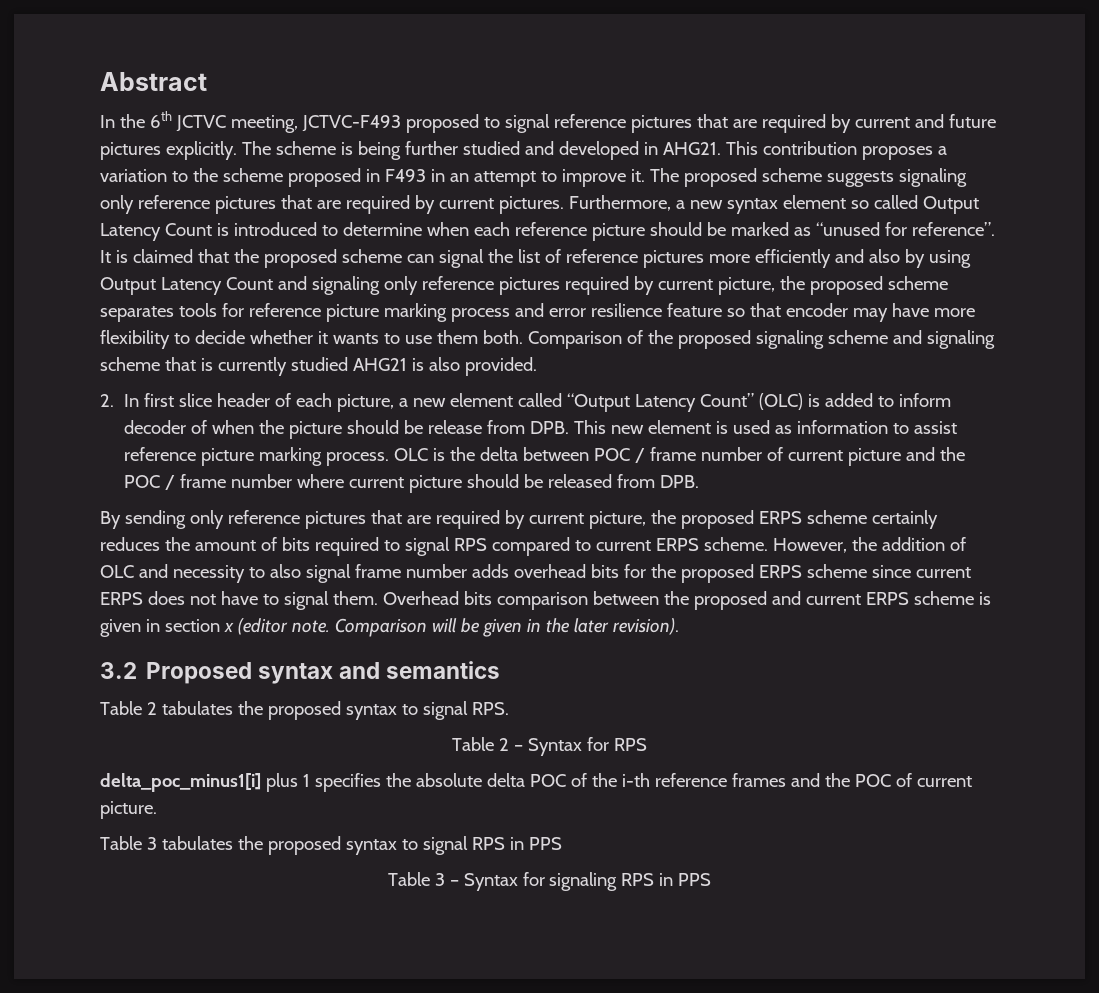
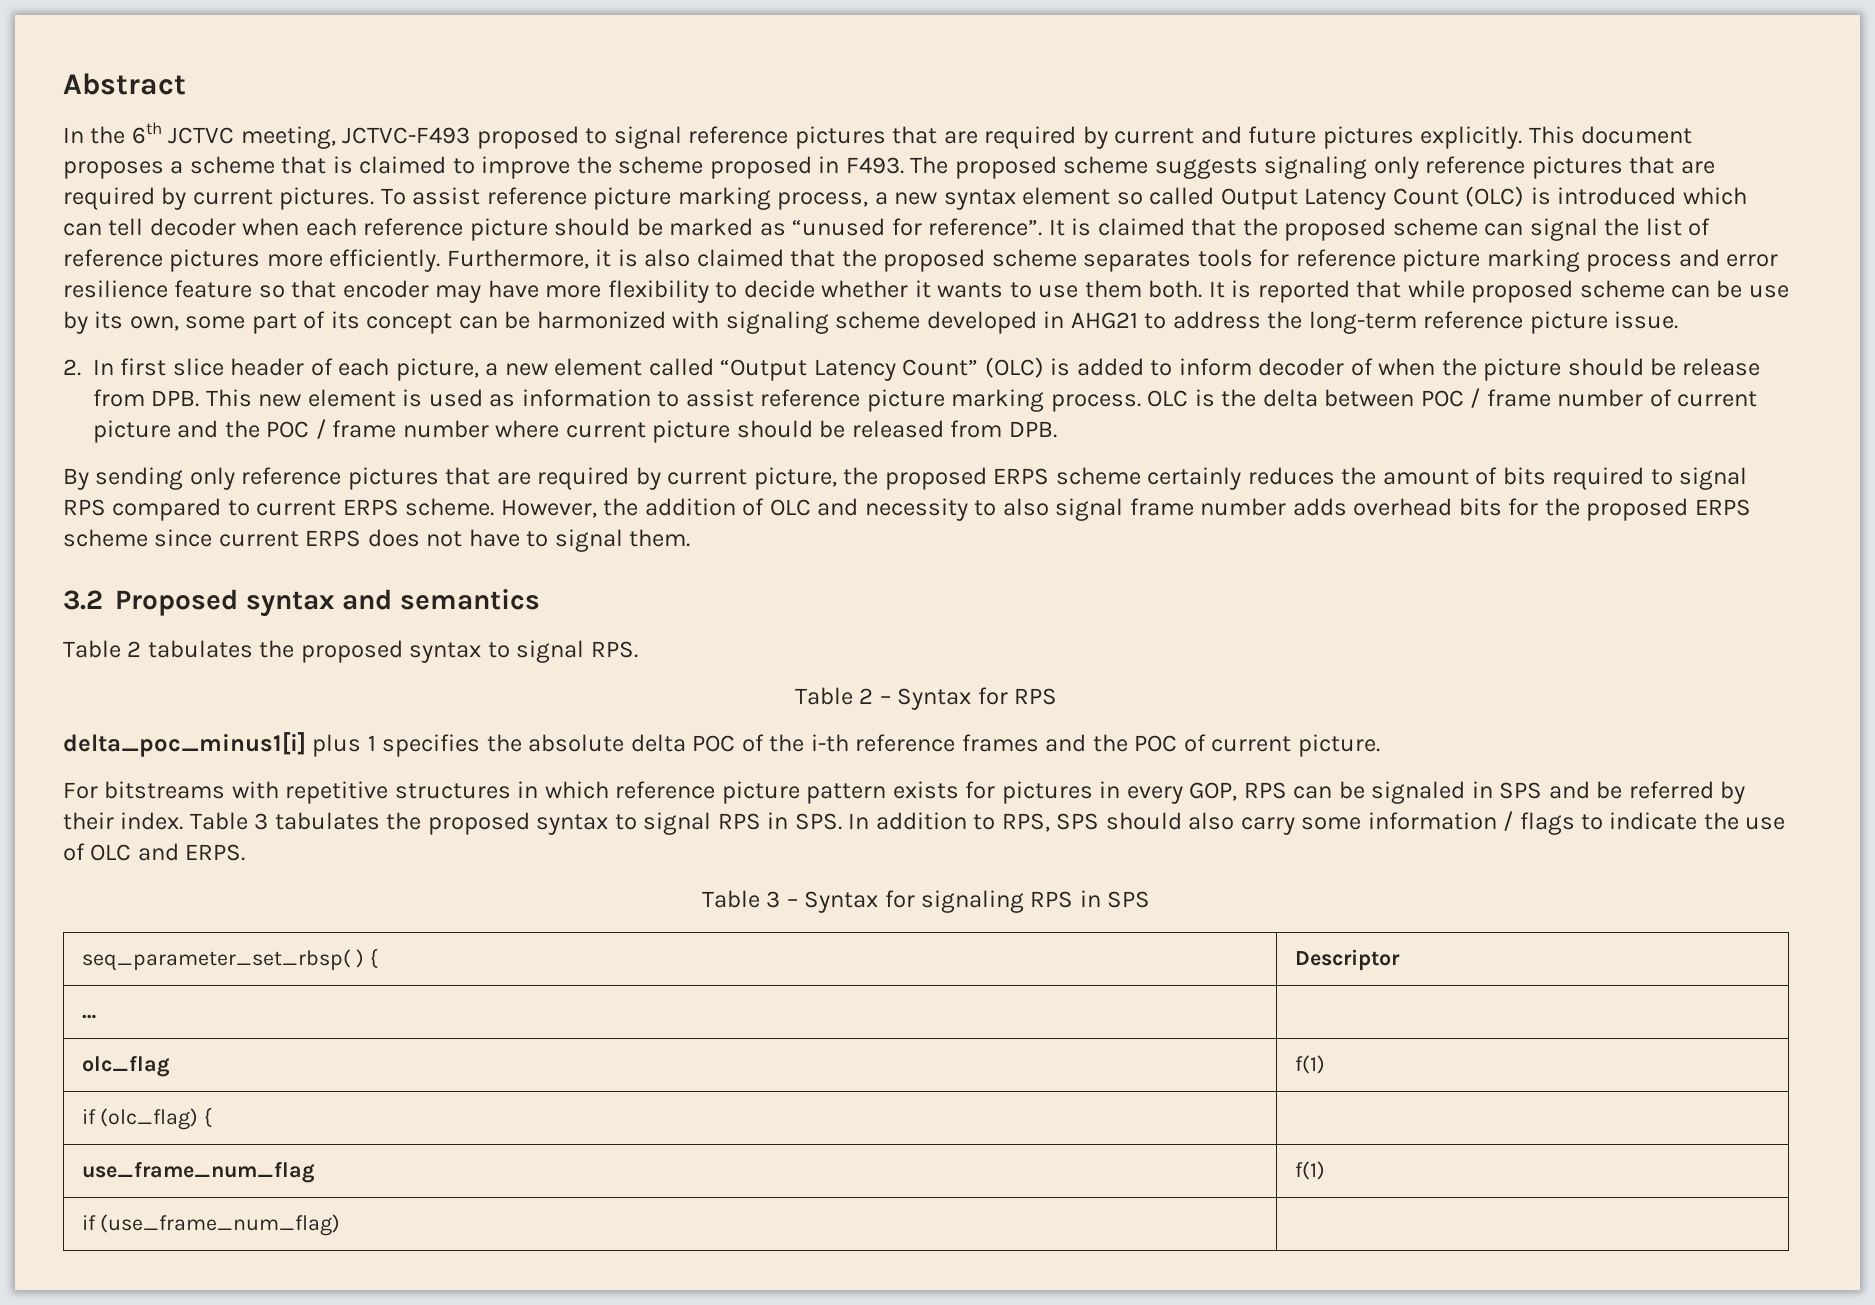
[241,141,947,160] [100,168,645,187] The scheme is being further studied and developed in AHG21. This contribution proposes a variation to the scheme proposed in F493 in an attempt to improve it. -> [1528,126,1693,144] [63,156,904,179] This document proposes a scheme that is claimed to improve the scheme proposed in F493.
[568,195,671,211] Furthermore, -> [380,187,869,210] To assist reference picture marking process,
(212, 229) none -> [1465,186,1525,207] (OLC)
[321,222,422,236] to determine -> [1682,187,1747,205] [63,218,236,236] which can tell decoder
[754,249,971,268] [100,276,775,295] efficiently and also by using Output Latency Count and signaling only reference pictures required by current picture, -> [329,249,836,272] efficiently. Furthermore, it is also claimed that
[527,330,995,349] [100,357,537,376] Comparison of the proposed signaling scheme and signaling scheme that is currently studied AHG21 is also provided. -> [1208,280,1789,303] [63,311,1679,334] It is reported that while proposed scheme can be use by its own, some part of its concept can be harmonized with signaling scheme developed in AHG21 to address the long-term reference picture issue.
[382,591,991,610] [100,618,679,637] Overhead bits comparison between the proposed and current ERPS scheme is given in section x (editor note. Comparison will be given in the later revision). -> (691, 538) none
(157, 810) none -> [63,781,1746,804] [63,812,184,830] For bitstreams with repetitive structures in which reference picture pattern exists for pictures in every GOP, RPS can be signaled in SPS and be referred by their index.
[528,837,562,850] PPS -> [794,811,1786,835] [63,843,246,861] SPS. In addition to RPS, SPS should also carry some information / flags to indicate the use of OLC and ERPS.
[678,873,712,886] PPS -> [1107,891,1151,908] [81,948,379,971] [1294,949,1400,971] [81,1014,96,1019] [81,1056,170,1077] [1294,1055,1325,1074] [81,1107,213,1130] [81,1162,315,1183] [1294,1161,1325,1180] [81,1214,341,1236] SPS // seq_parameter_set_rbsp( ) { | Descriptor // … | // olc_flag | f(1) // if (olc_flag) { | // use_frame_num_flag | f(1) // if (use_frame_num_flag) |

